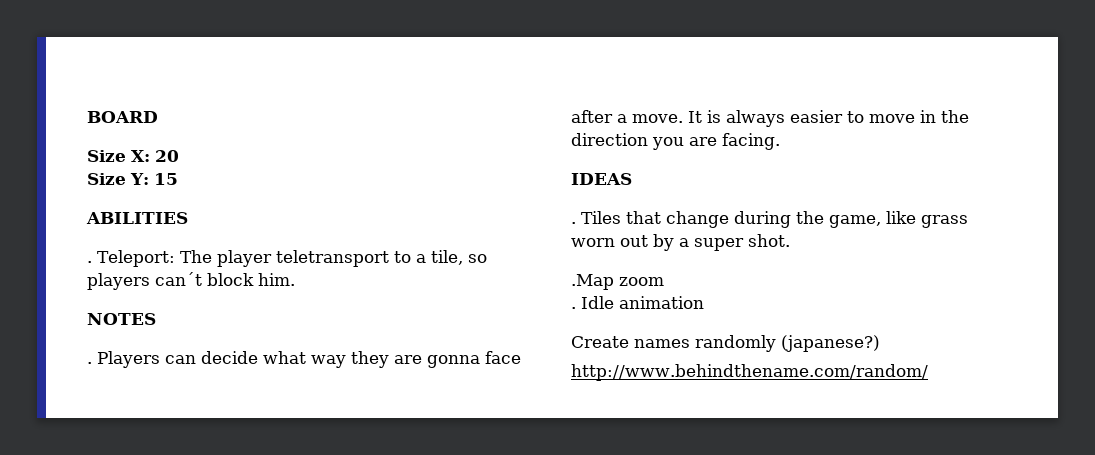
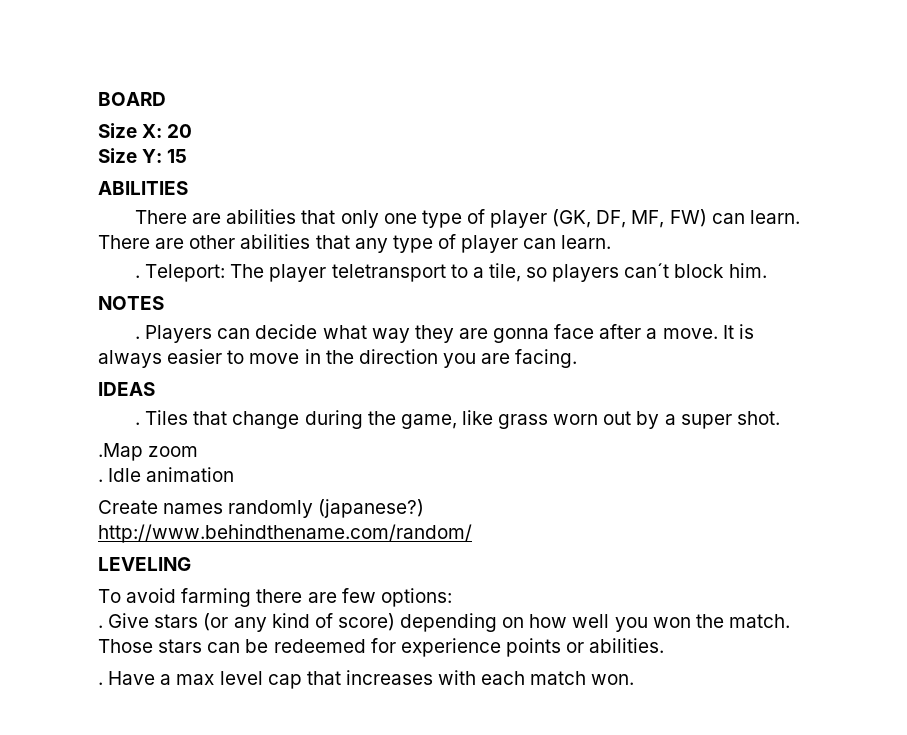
(188, 218) none -> [135,209,800,228] [98,234,612,253] // There are abilities that only one type of player (GK, DF, MF, FW) can learn. There are other abilities that any type of player can learn.
(928, 372) none -> [98,557,191,571] [98,588,452,607] [98,613,790,632] [98,638,665,657] [98,670,635,689] // LEVELING // To avoid farming there are few options: // . Give stars (or any kind of score) depending on how well you won the match. Those stars can be redeemed for experience points or abilities. // . Have a max level cap that increases with each match won.

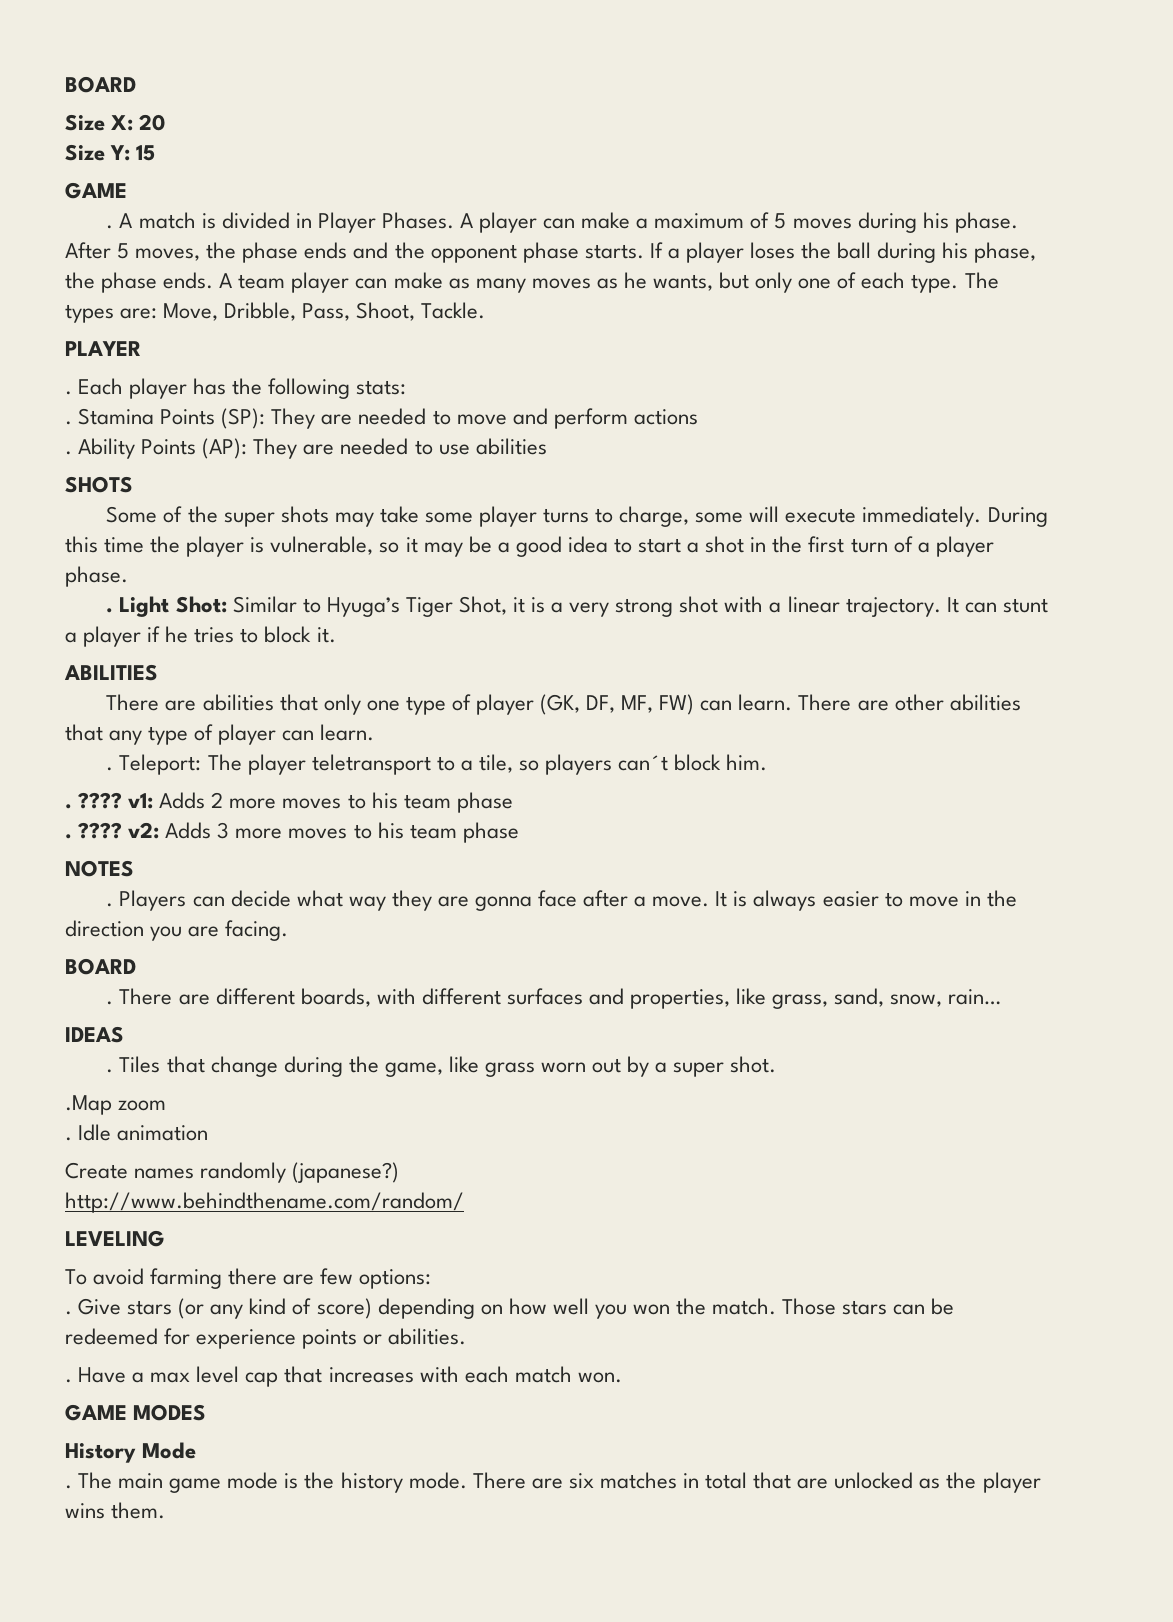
(188, 156) none -> [65,182,127,199] [106,212,1018,233] [65,242,1037,263] [65,272,999,293] [65,302,486,323] [65,341,141,356] [65,378,407,399] [65,408,698,429] [65,438,547,459] [65,476,133,493] [106,506,1048,527] [65,536,994,557] [65,566,128,587] [106,596,1048,617] [65,626,336,647] // GAME // . A match is divided in Player Phases. A player can make a maximum of 5 moves during his phase. After 5 moves, the phase ends and the opponent phase starts. If a player loses the ball during his phase, the phase ends. A team player can make as many moves as he wants, but only one of each type. The types are: Move, Dribble, Pass, Shoot, Tackle. // PLAYER // . Each player has the following stats: // . Stamina Points (SP): They are needed to move and perform actions // . Ability Points (AP): They are needed to use abilities // SHOTS // Some of the super shots may take some player turns to charge, some will execute immediately. During this time the player is vulnerable, so it may be a good idea to start a shot in the first turn of a player phase. // . Light Shot: Similar to Hyuga’s Tiger Shot, it is a very strong shot with a linear trajectory. It can stunt a player if he tries to block it.
(767, 270) none -> [65,792,513,813] [65,822,519,843] // . ???? v1: Adds 2 more moves to his team phase // . ???? v2: Adds 3 more moves to his team phase
(578, 358) none -> [65,958,136,975] [106,988,1002,1009] // BOARD // . There are different boards, with different surfaces and properties, like grass, sand, snow, rain…
(635, 679) none -> [65,1404,207,1421] [65,1442,197,1463] [65,1472,1041,1493] [65,1502,166,1519] // GAME MODES // History Mode // . The main game mode is the history mode. There are six matches in total that are unlocked as the player wins them.

